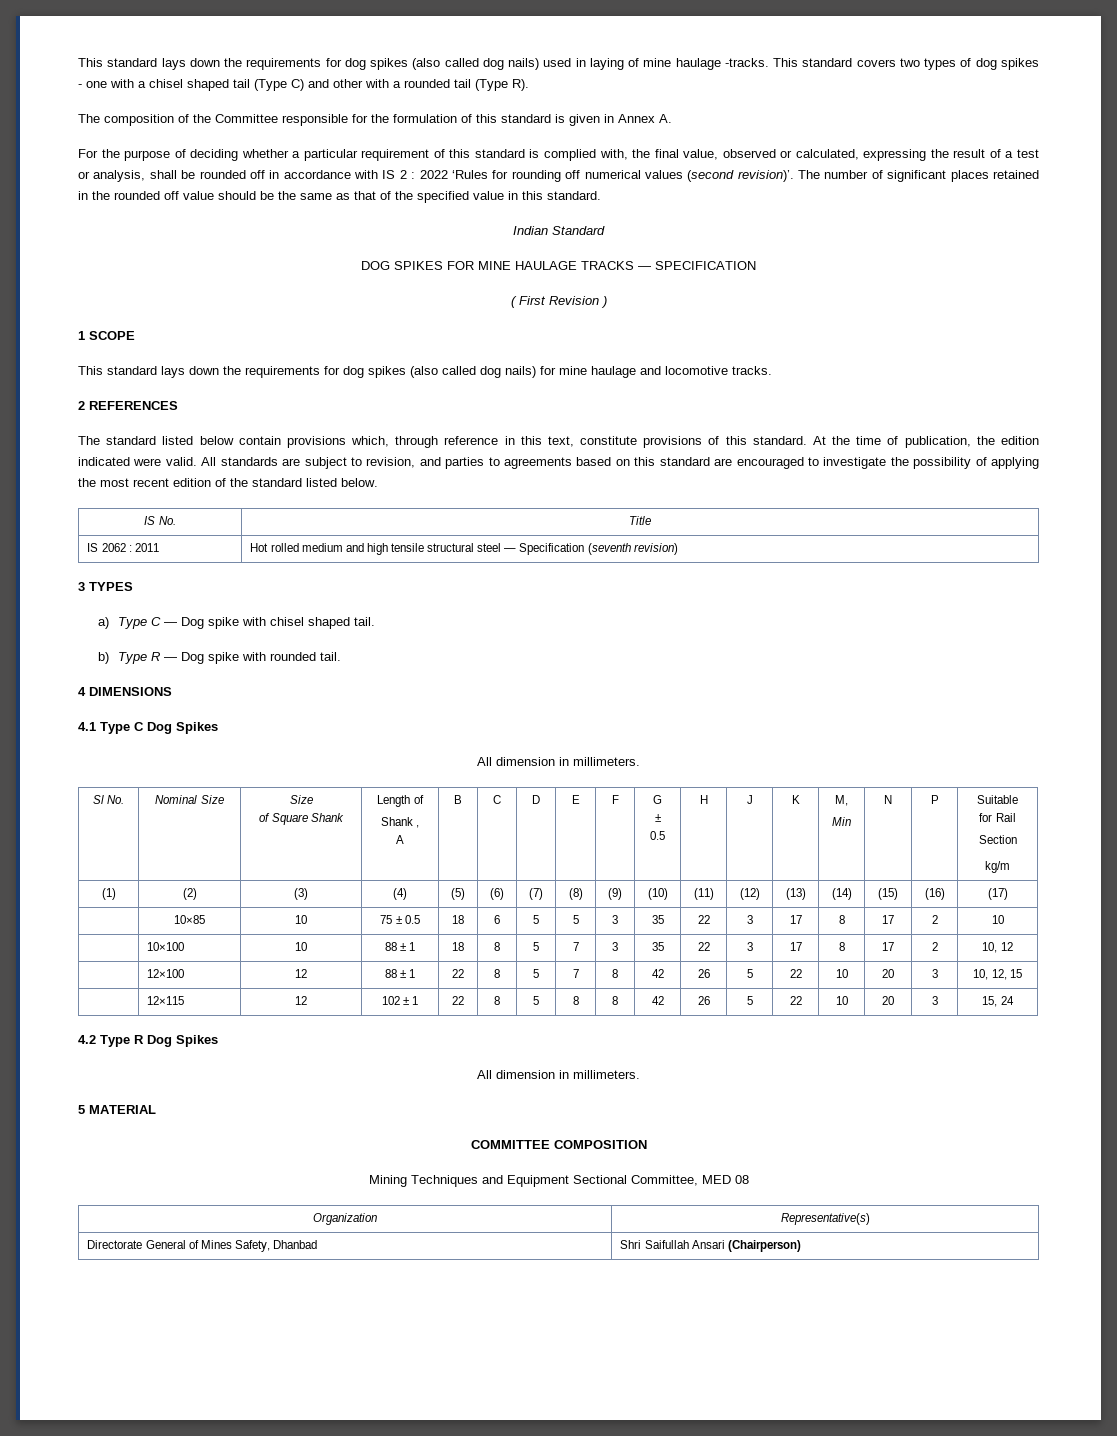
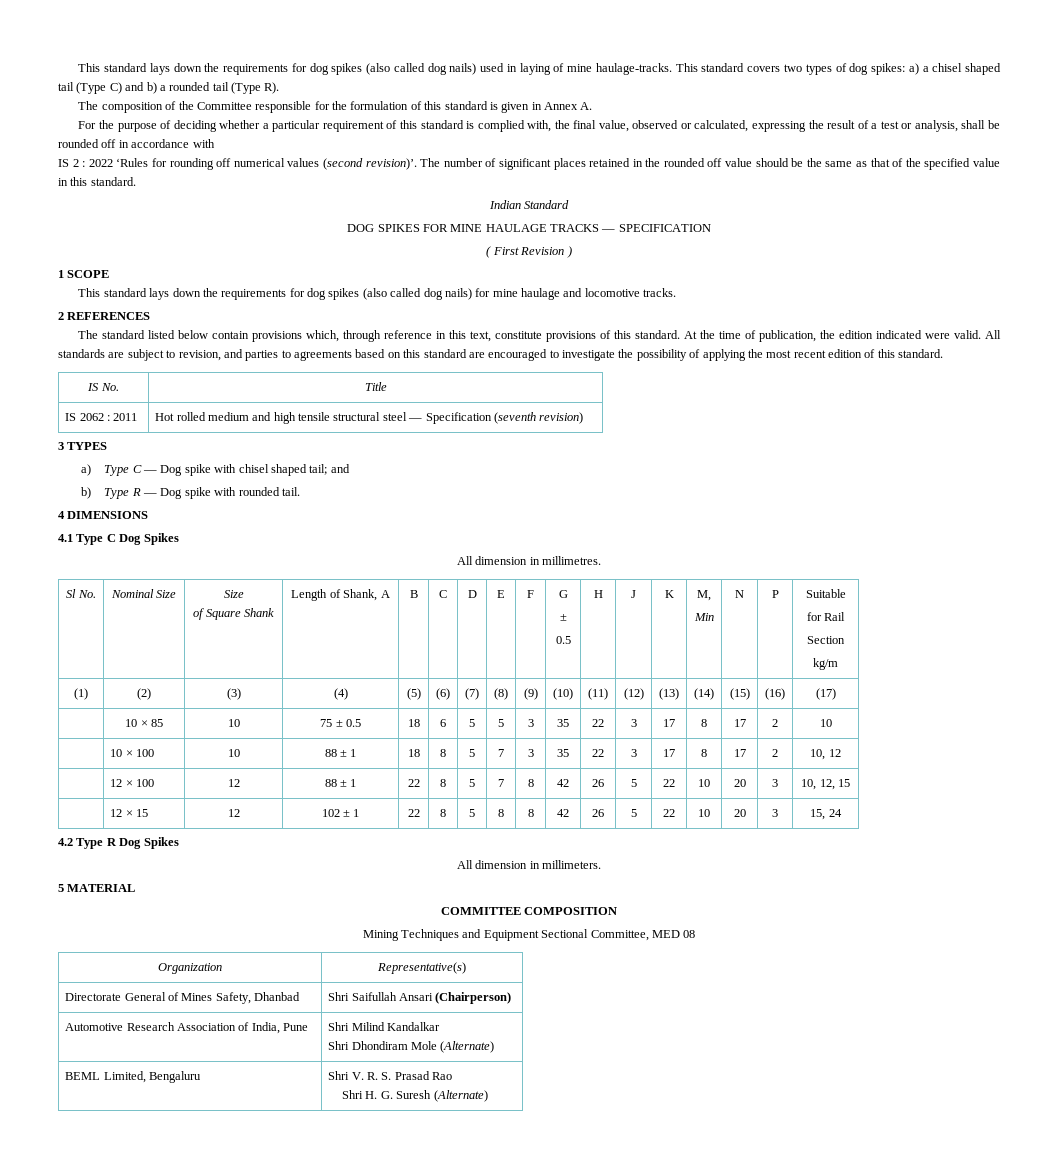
[675,58,769,70] haulage -tracks. -> [595,63,672,75] haulage-tracks.
[1000,58,1039,70] [78,79,134,88] spikes - one with -> [870,63,919,75] spikes: a)
[333,79,389,88] other with -> [146,82,157,94] b)
(379, 174) none -> (215, 143) //
[230,478,378,487] the standard listed below. -> [877,349,944,358] this standard.
[353,617,375,626] tail. -> [309,464,350,475] tail; and
[573,757,640,766] millimeters. -> [542,556,602,565] millimetres.
[380,817,420,828] // Shank , // -> [343,589,378,601] Shank,
[174,915,205,924] 10×85 -> [125,719,163,727] 10 × 85
[147,942,185,951] 10×100 -> [110,749,154,757] 10 × 100
[147,969,185,978] 12×100 -> [110,779,154,787] 12 × 100
[147,996,185,1005] 12×115 -> [110,809,148,817] 12 × 15
(801, 1246) none -> [65,1022,309,1034] [328,1022,440,1031] [328,1041,495,1053] [65,1071,201,1083] [328,1071,453,1080] [342,1090,488,1102] // Automotive Research Association of India, Pune | Shri Milind Kandalkar // Shri Dhondiram Mole (Alternate) // BEML Limited, Bengaluru | Shri V. R. S. Prasad Rao // Shri H. G. Suresh (Alternate)

